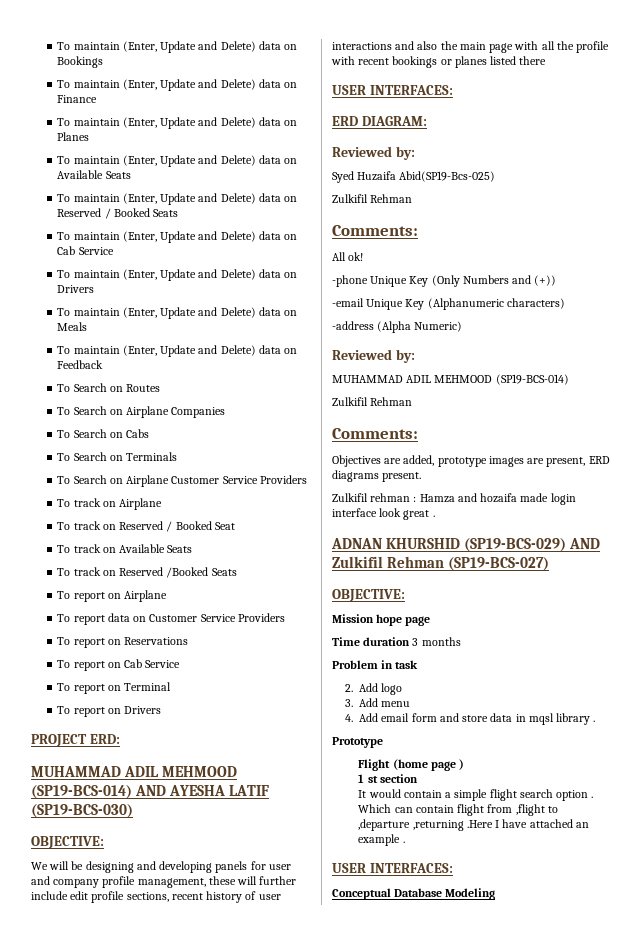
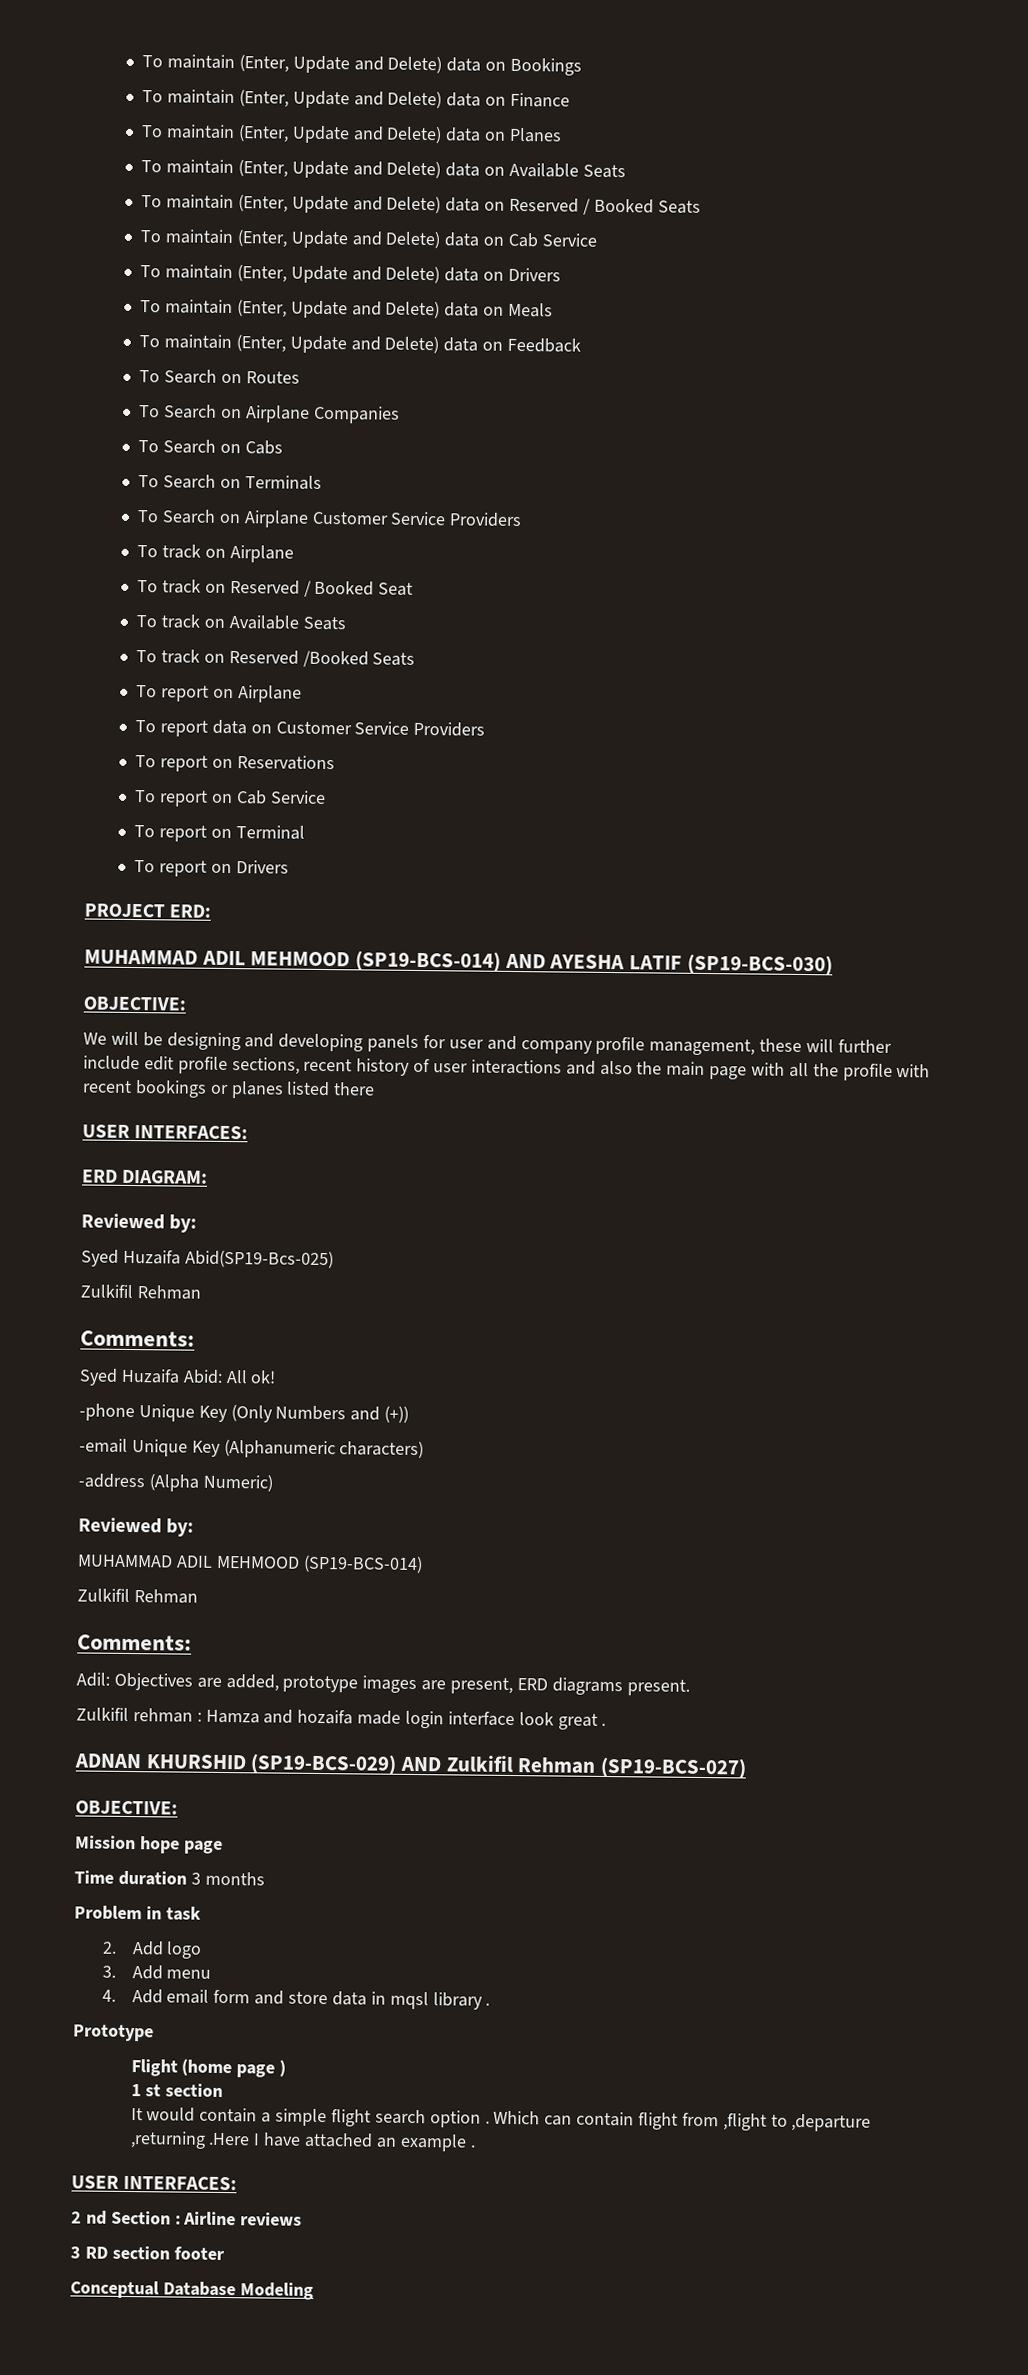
(418, 230) none -> [79,1368,223,1386] Syed Huzaifa Abid:
(418, 433) none -> [76,1672,110,1687] Adil:
(453, 868) none -> [71,2210,303,2226] [70,2245,225,2261] // 2 nd Section : Airline reviews // 3 RD section footer

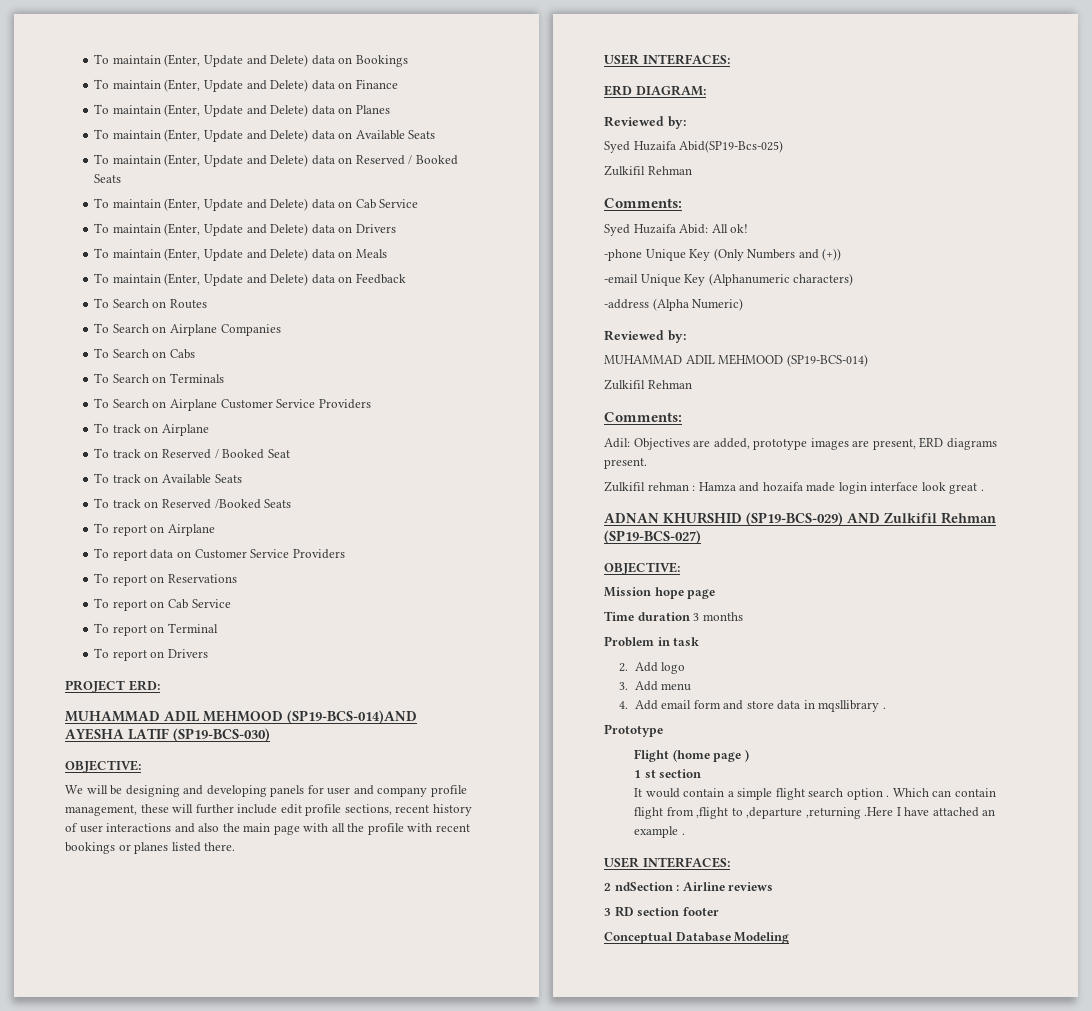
[355,950,546,972] (SP19-BCS-014) AND -> [287,710,417,724] (SP19-BCS-014)AND
[333,1082,376,1096] there -> [204,842,236,851] there.
[389,1991,483,2010] mqsl library -> [818,700,880,712] mqsllibrary
[85,2210,171,2225] nd Section -> [614,882,673,891] ndSection

